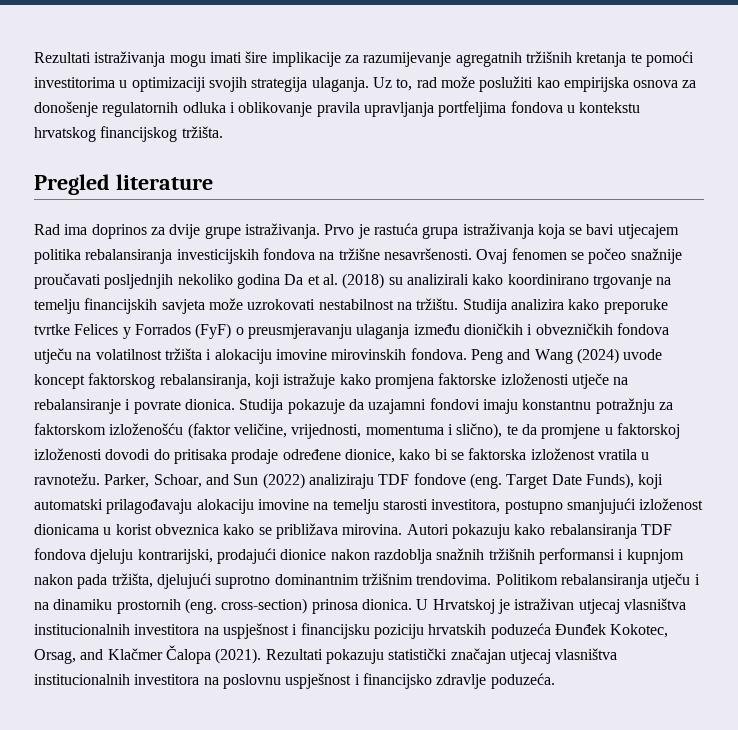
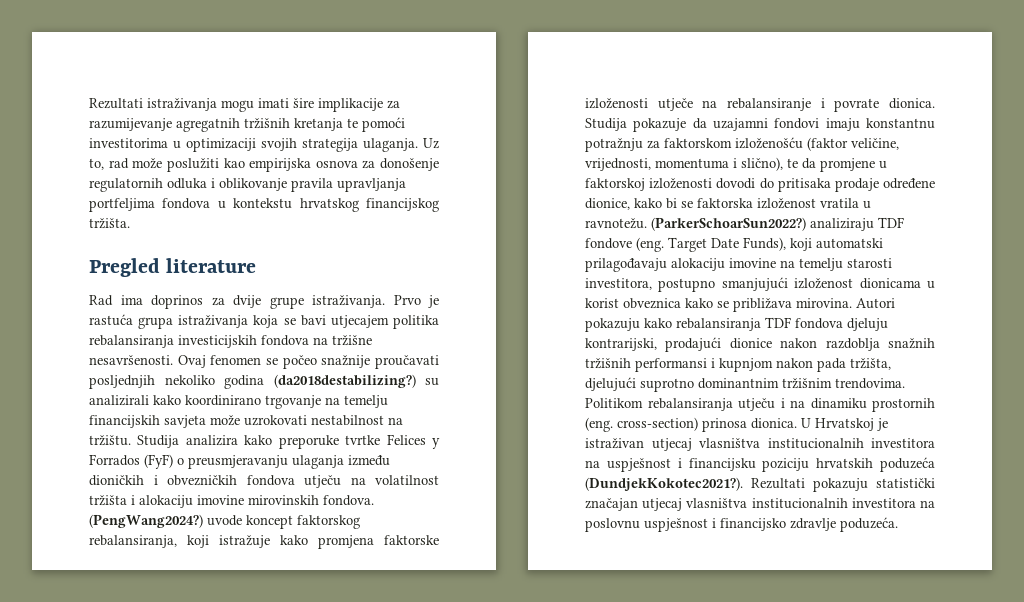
[284,273,385,289] Da et al. (2018) -> [273,374,416,388] (da2018destabilizing?)
[470,348,619,364] Peng and Wang (2024) -> [89,514,203,528] (PengWang2024?)
[104,473,305,489] Parker, Schoar, and Sun (2022) -> [651,217,806,231] (ParkerSchoarSun2022?)
[554,624,669,638] [34,645,262,664] Đunđek Kokotec, Orsag, and Klačmer Čalopa (2021). -> [585,477,743,491] (DundjekKokotec2021?).

